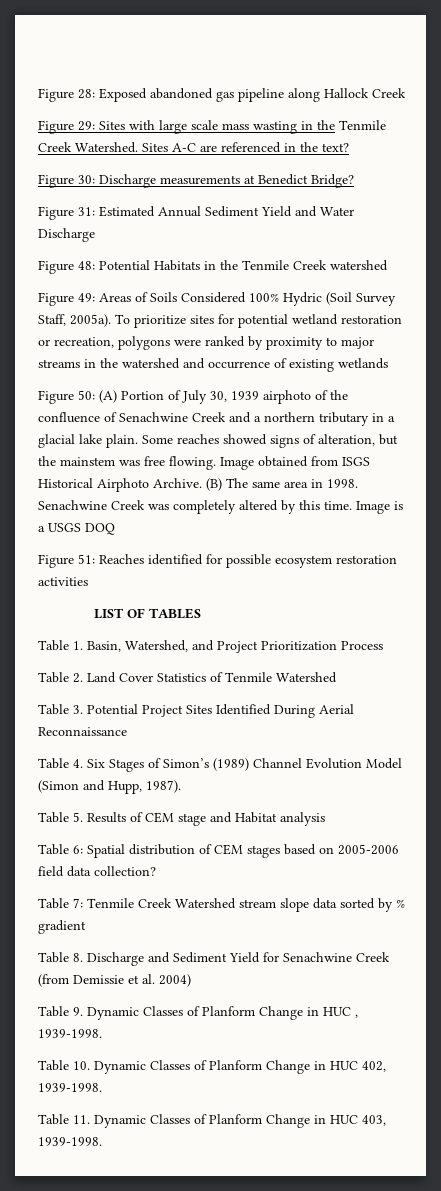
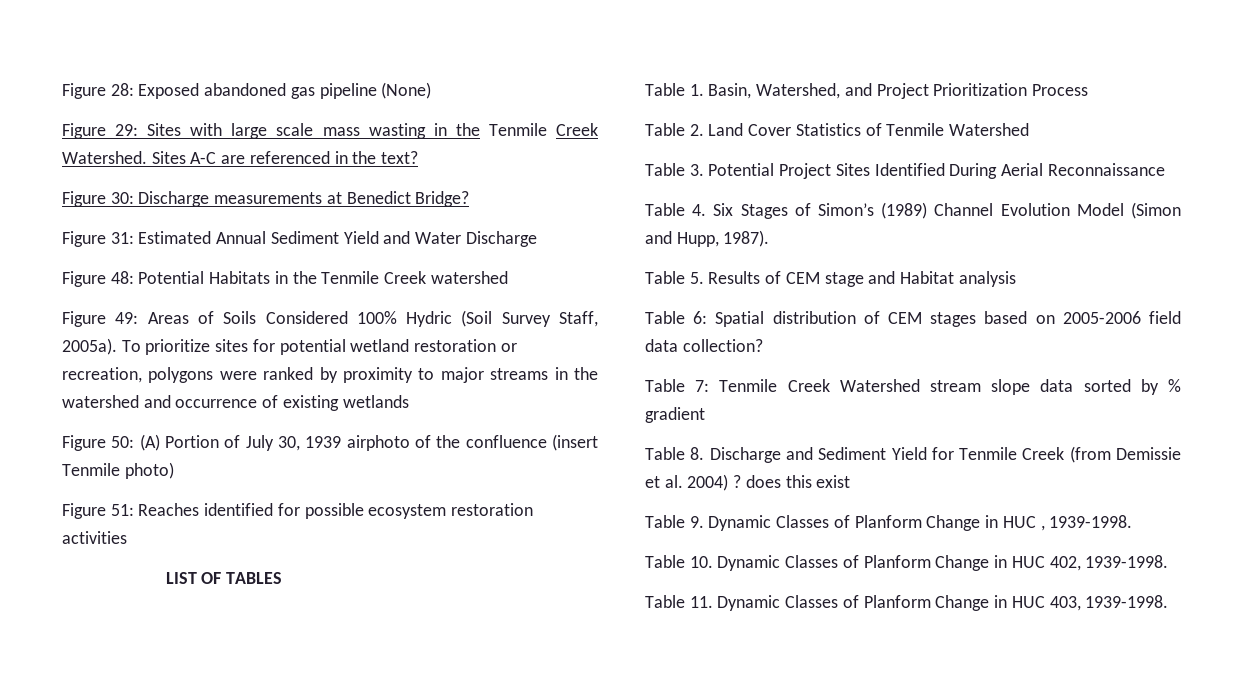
[288,88,406,102] along Hallock Creek -> [381,82,432,99] (None)
[104,412,395,426] [38,434,398,448] [38,456,370,470] [38,478,358,492] [38,500,403,514] [38,523,115,535] of Senachwine Creek and a northern tributary in a glacial lake plain. Some reaches showed signs of alteration, but the mainstem was free flowing. Image obtained from ISGS Historical Airphoto Archive. (B) The same area in 1998. Senachwine Creek was completely altered by this time. Image is a USGS DOQ -> [552,434,598,451] [62,462,174,479] (insert Tenmile photo)
[283,952,352,962] Senachwine -> [959,447,1018,460] Tenmile
(191, 980) none -> [733,475,851,488] ? does this exist

